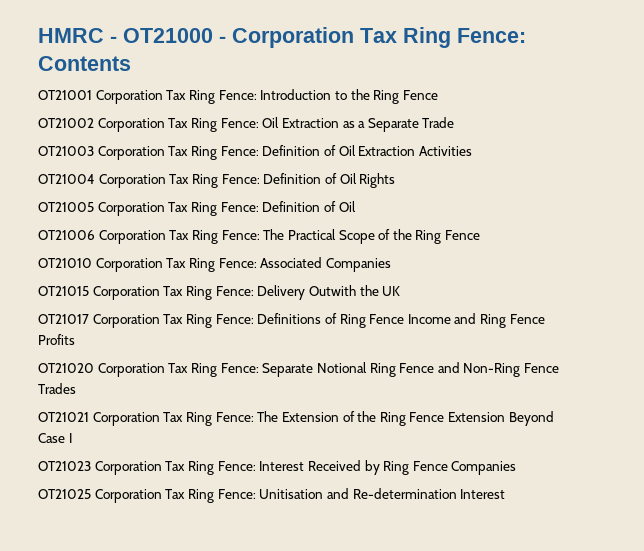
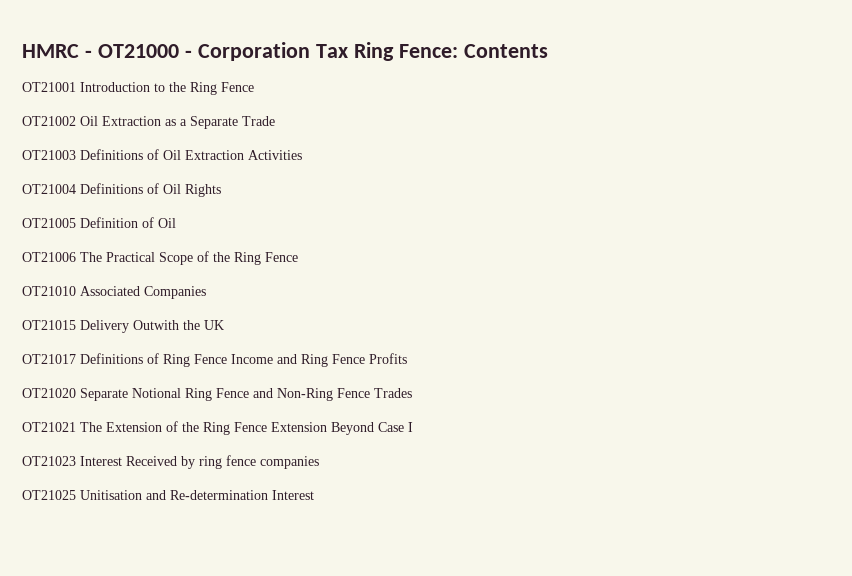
[95,90,257,104] Corporation Tax Ring Fence: -> (76, 87) none
[97,118,259,132] Corporation Tax Ring Fence: -> (76, 121) none
[97,145,321,160] Corporation Tax Ring Fence: Definition -> [80,149,143,160] Definitions
[98,173,322,188] Corporation Tax Ring Fence: Definition -> [80,183,143,194] Definitions
[97,202,259,216] Corporation Tax Ring Fence: -> (76, 223) none
[98,230,260,244] Corporation Tax Ring Fence: -> (76, 257) none
[95,258,257,272] Corporation Tax Ring Fence: -> (76, 291) none
[92,286,254,300] Corporation Tax Ring Fence: -> (76, 325) none
[92,314,254,328] Corporation Tax Ring Fence: -> (76, 359) none
[97,363,259,377] Corporation Tax Ring Fence: -> (76, 393) none
[92,412,254,426] Corporation Tax Ring Fence: -> (76, 427) none
[94,460,517,475] [38,489,256,503] Corporation Tax Ring Fence: Interest Received by Ring Fence Companies // OT21025 Corporation Tax Ring Fence: -> [80,455,319,469] [22,490,76,500] Interest Received by ring fence companies // OT21025

